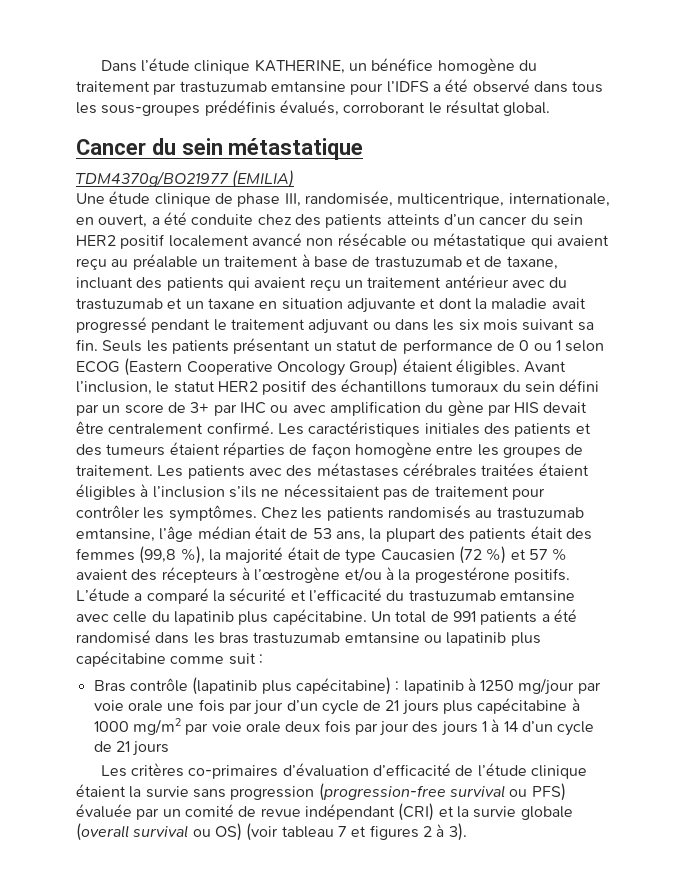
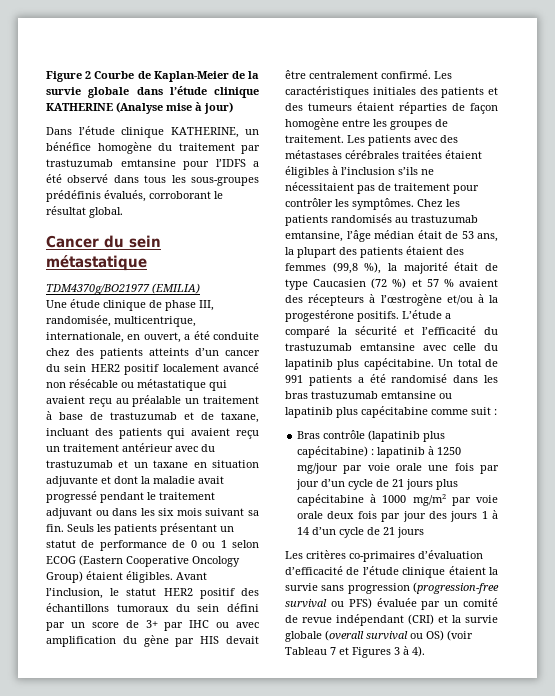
(100, 66) none -> [46,71,259,82] [46,86,259,98] [46,102,233,114] Figure 2 Courbe de Kaplan-Meier de la survie globale dans l’étude clinique KATHERINE (Analyse mise à jour) //
[530,526,563,539] était -> [406,246,443,255] étaient
[281,826,334,838] tableau -> [285,647,327,655] Tableau
[369,823,467,841] figures 2 à 3). -> [352,646,425,658] Figures 3 à 4).

